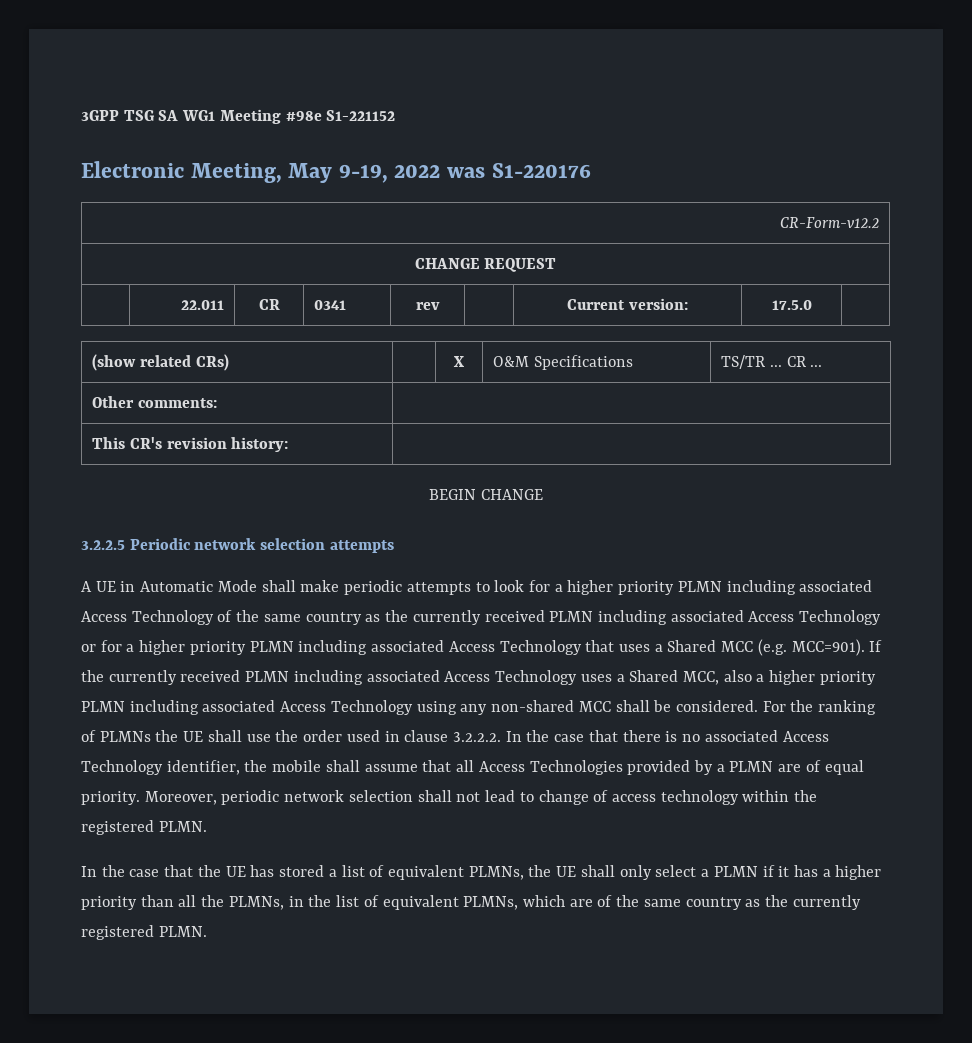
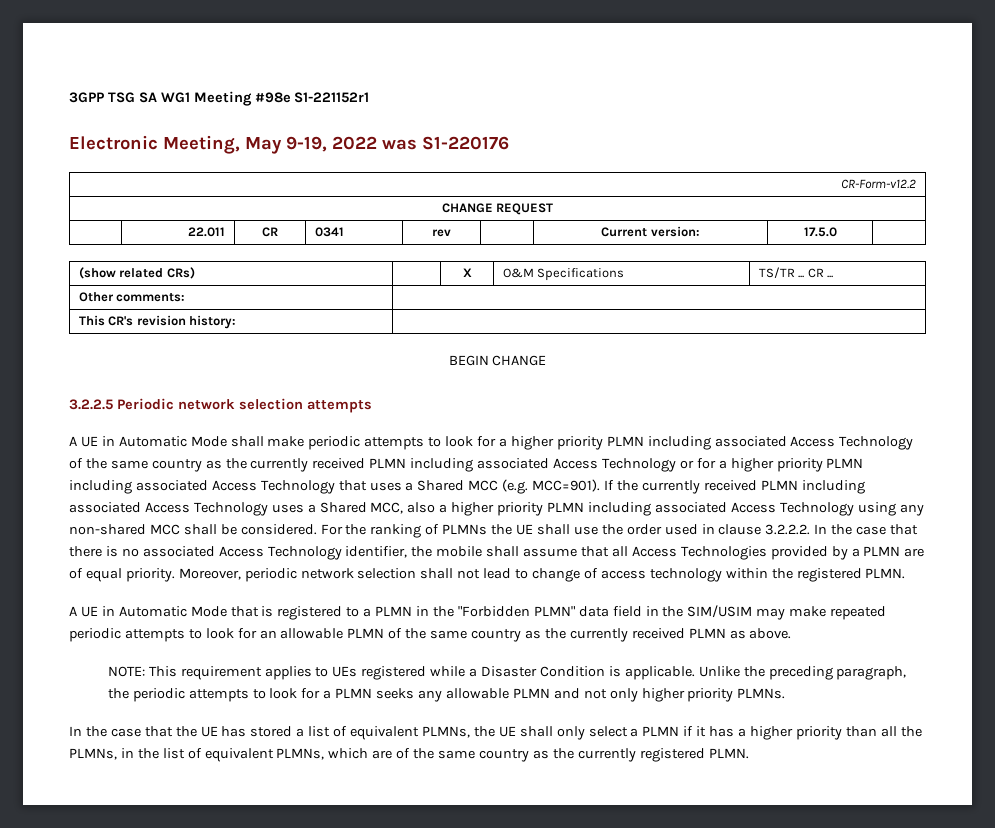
[326,110,396,121] S1-221152 -> [294,92,370,103] S1-221152r1
(207, 826) none -> [69,605,887,620] [69,628,792,642] [107,666,907,680] [107,688,786,702] // A UE in Automatic Mode that is registered to a PLMN in the "Forbidden PLMN" data field in the SIM/USIM may make repeated periodic attempts to look for an allowable PLMN of the same country as the currently received PLMN as above. // NOTE: This requirement applies to UEs registered while a Disaster Condition is applicable. Unlike the preceding paragraph, the periodic attempts to look for a PLMN seeks any allowable PLMN and not only higher priority PLMNs.

